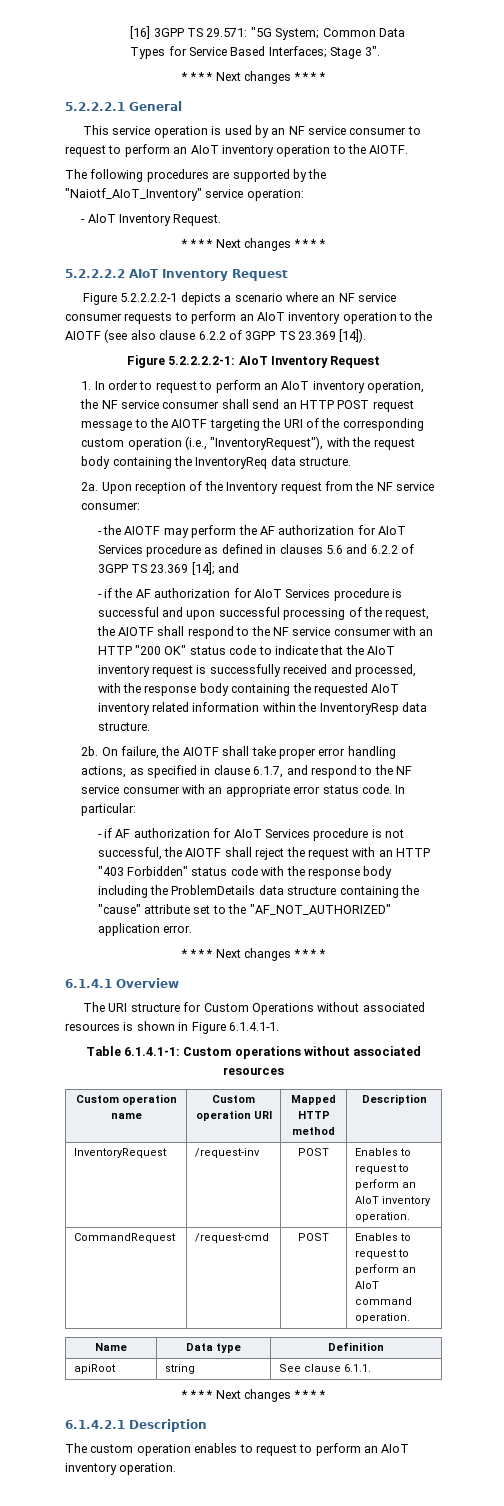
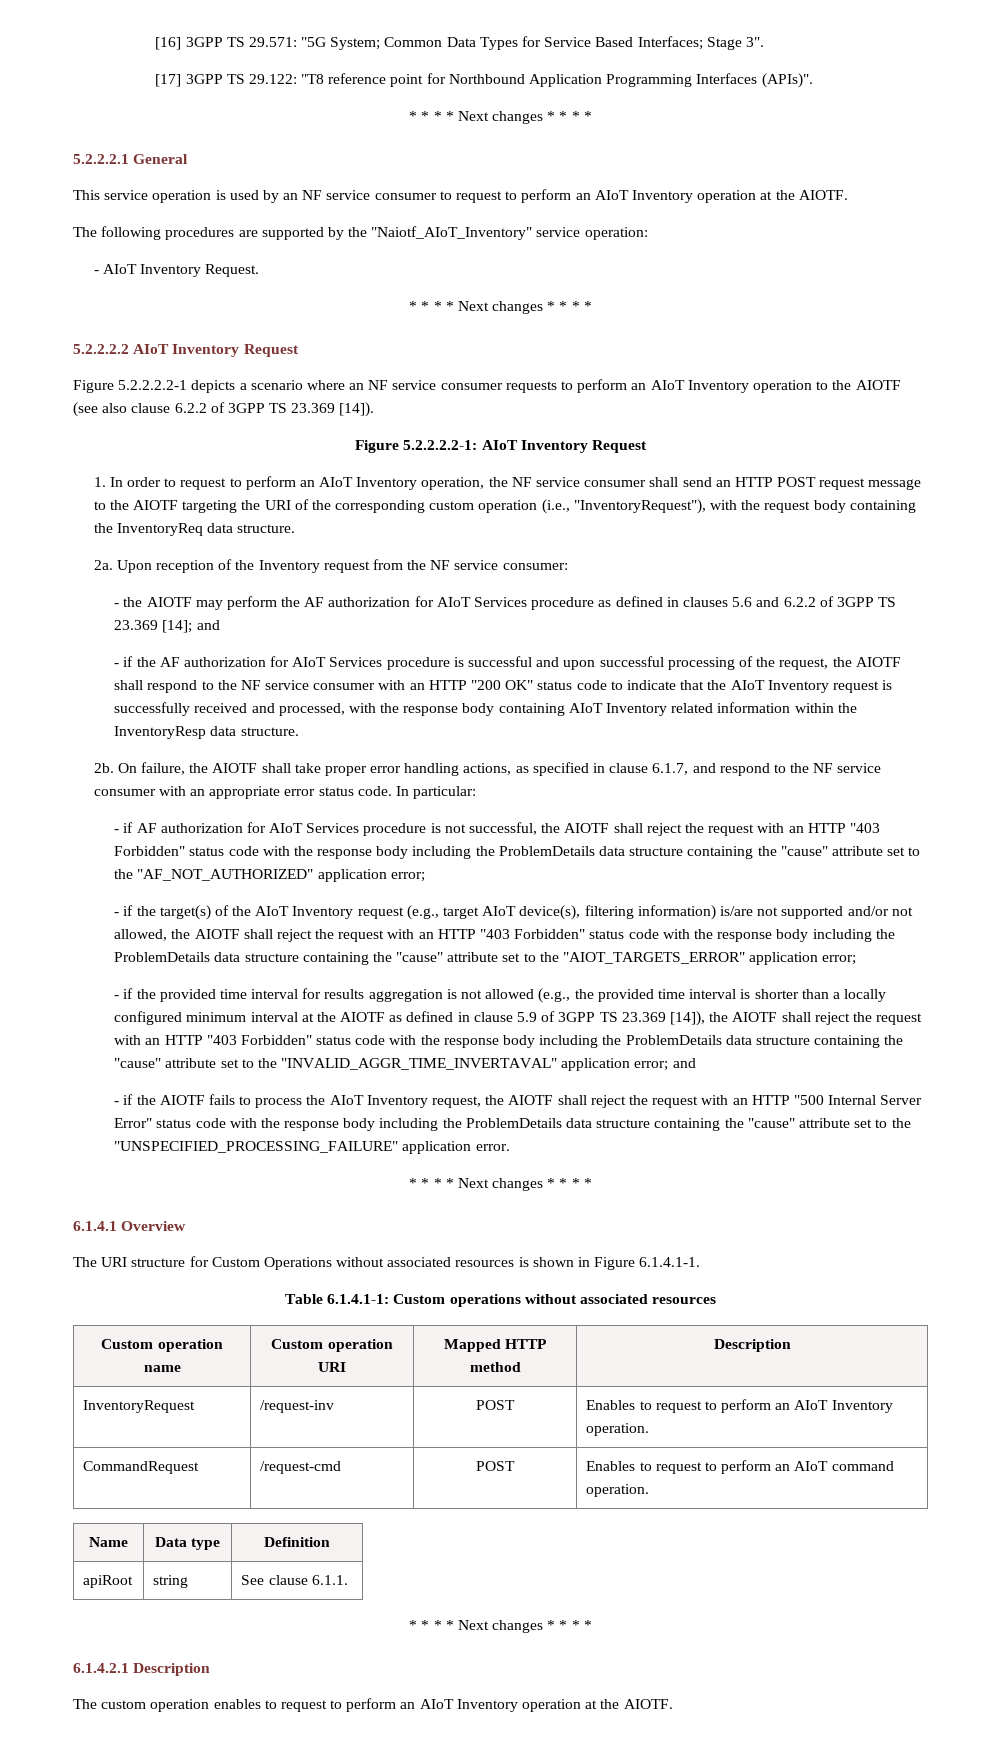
(380, 51) none -> [155,73,813,88] // [17] 3GPP TS 29.122: "T8 reference point for Northbound Application Programming Interfaces (APIs)".
[221,145,346,157] inventory operation to -> [631,190,773,203] Inventory operation at
[288,312,341,324] inventory -> [687,380,749,393] Inventory
[312,381,365,393] inventory -> [356,477,418,490] Inventory
[97,665,150,677] inventory -> [767,680,829,693] Inventory
[292,683,400,696] [97,703,150,715] the requested AIoT inventory -> [568,703,668,716] AIoT Inventory
(160, 929) none -> [390,872,425,882] [114,905,913,920] [114,929,895,942] [114,952,857,965] [114,988,887,1003] [114,1011,923,1026] [114,1035,904,1048] [114,1058,696,1071] [114,1094,923,1108] [114,1118,911,1131] [114,1141,472,1154] error; // - if the target(s) of the AIoT Inventory request (e.g., target AIoT device(s), filtering information) is/are not supported and/or not allowed, the AIOTF shall reject the request with an HTTP "403 Forbidden" status code with the response body including the ProblemDetails data structure containing the "cause" attribute set to the "AIOT_TARGETS_ERROR" application error; // - if the provided time interval for results aggregation is not allowed (e.g., the provided time interval is shorter than a locally configured minimum interval at the AIOTF as defined in clause 5.9 of 3GPP TS 23.369 [14]), the AIOTF shall reject the request with an HTTP "403 Forbidden" status code with the response body including the ProblemDetails data structure containing the "cause" attribute set to the "INVALID_AGGR_TIME_INVERTAVAL" application error; and // - if the AIOTF fails to process the AIoT Inventory request, the AIOTF shall reject the request with an HTTP "500 Internal Server Error" status code with the response body including the ProblemDetails data structure containing the "cause" attribute set to the "UNSPECIFIED_PROCESSING_FAILURE" application
[382,1196,432,1206] inventory -> [831,1400,893,1413] Inventory
[65,1463,177,1475] inventory operation. -> [456,1699,673,1712] Inventory operation at the AIOTF.

